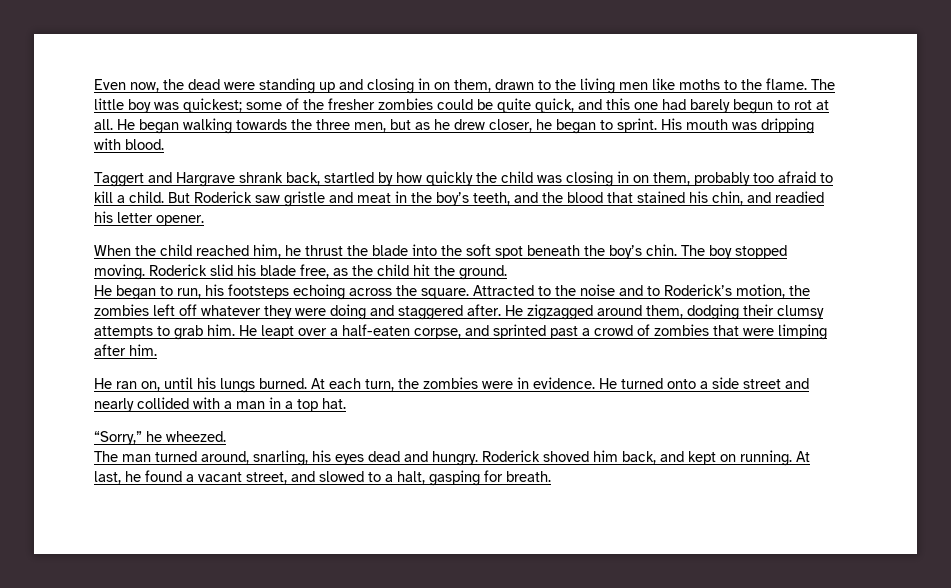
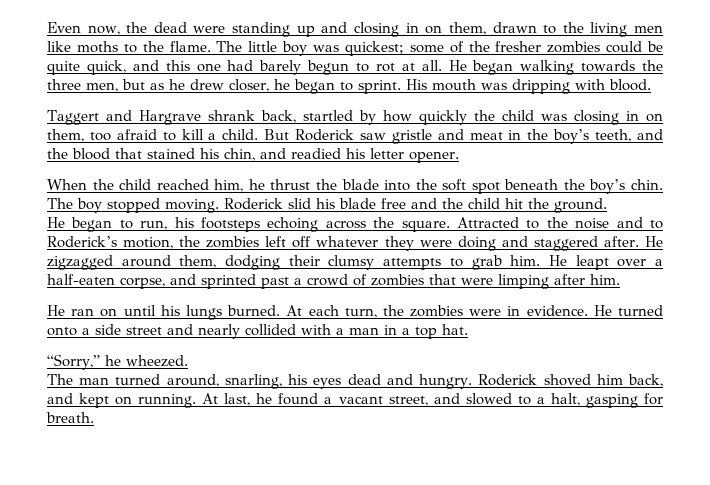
[694,172,750,186] probably -> (84, 135) none
[300,264,348,278] free, as -> [381,198,437,209] free and
[141,381,160,391] on, -> [100,308,118,317] on

